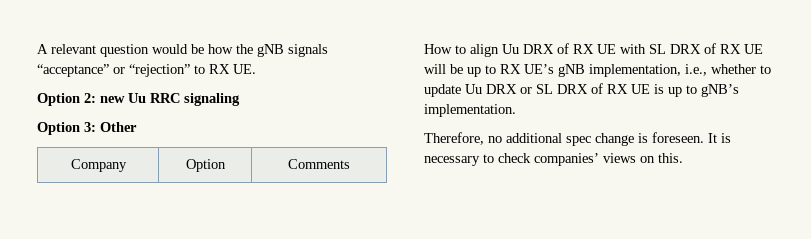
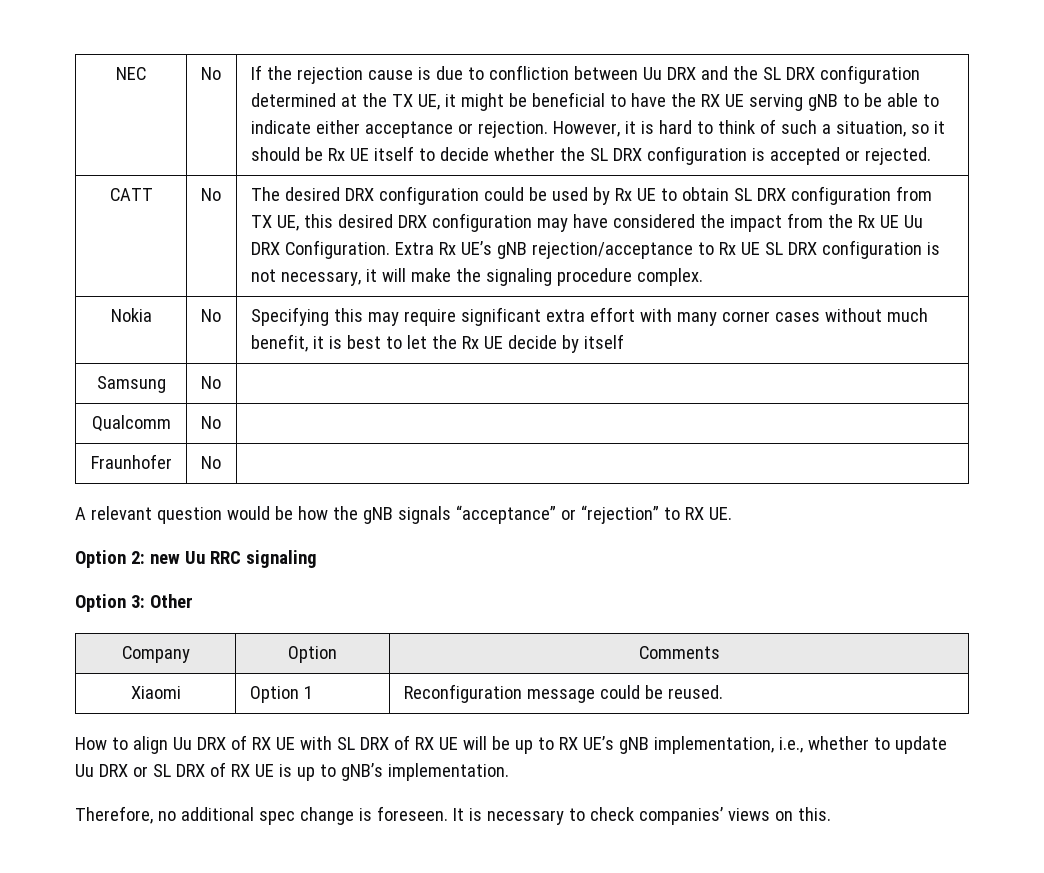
(37, 49) none -> [116,67,146,80] [200,67,221,80] [250,65,920,84] [250,92,939,111] [250,119,945,138] [250,146,931,165] [109,188,153,201] [200,188,221,201] [250,186,932,205] [250,213,923,232] [250,240,940,259] [250,268,703,286] [110,308,152,322] [200,309,221,322] [250,307,928,326] [250,334,624,353] [96,376,166,393] [200,376,221,389] [91,415,171,432] [200,416,221,429] [90,454,172,469] [200,456,221,469] NEC | No | If the rejection cause is due to confliction between Uu DRX and the SL DRX configuration determined at the TX UE, it might be beneficial to have the RX UE serving gNB to be able to indicate either acceptance or rejection. However, it is hard to think of such a situation, so it should be Rx UE itself to decide whether the SL DRX configuration is accepted or rejected. // CATT | No | The desired DRX configuration could be used by Rx UE to obtain SL DRX configuration from TX UE, this desired DRX configuration may have considered the impact from the Rx UE Uu DRX Configuration. Extra Rx UE’s gNB rejection/acceptance to Rx UE SL DRX configuration is not necessary, it will make the signaling procedure complex. // Nokia | No | Specifying this may require significant extra effort with many corner cases without much benefit, it is best to let the Rx UE decide by itself // Samsung | No | // Qualcomm | No | // Fraunhofer | No | //
(350, 164) none -> [130,686,181,699] [249,686,313,703] [403,684,723,703] // Xiaomi | Option 1 | Reconfiguration message could be reused.

